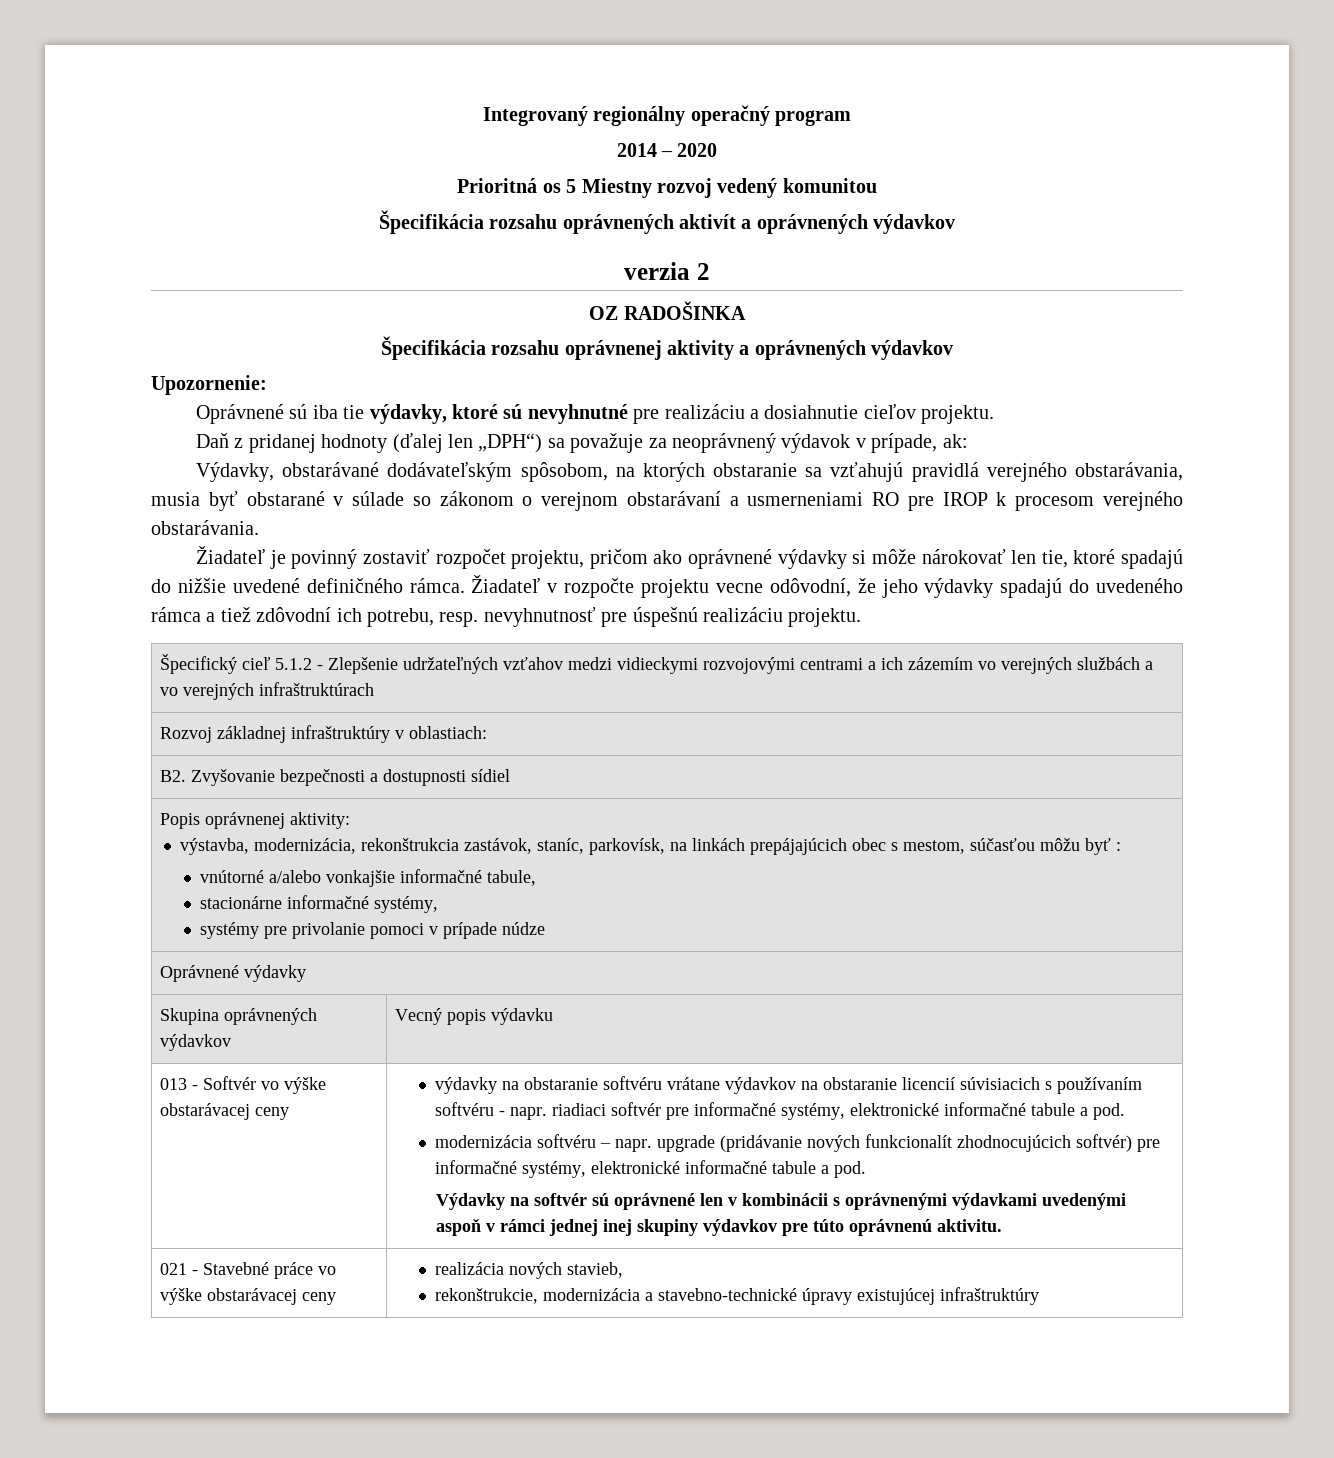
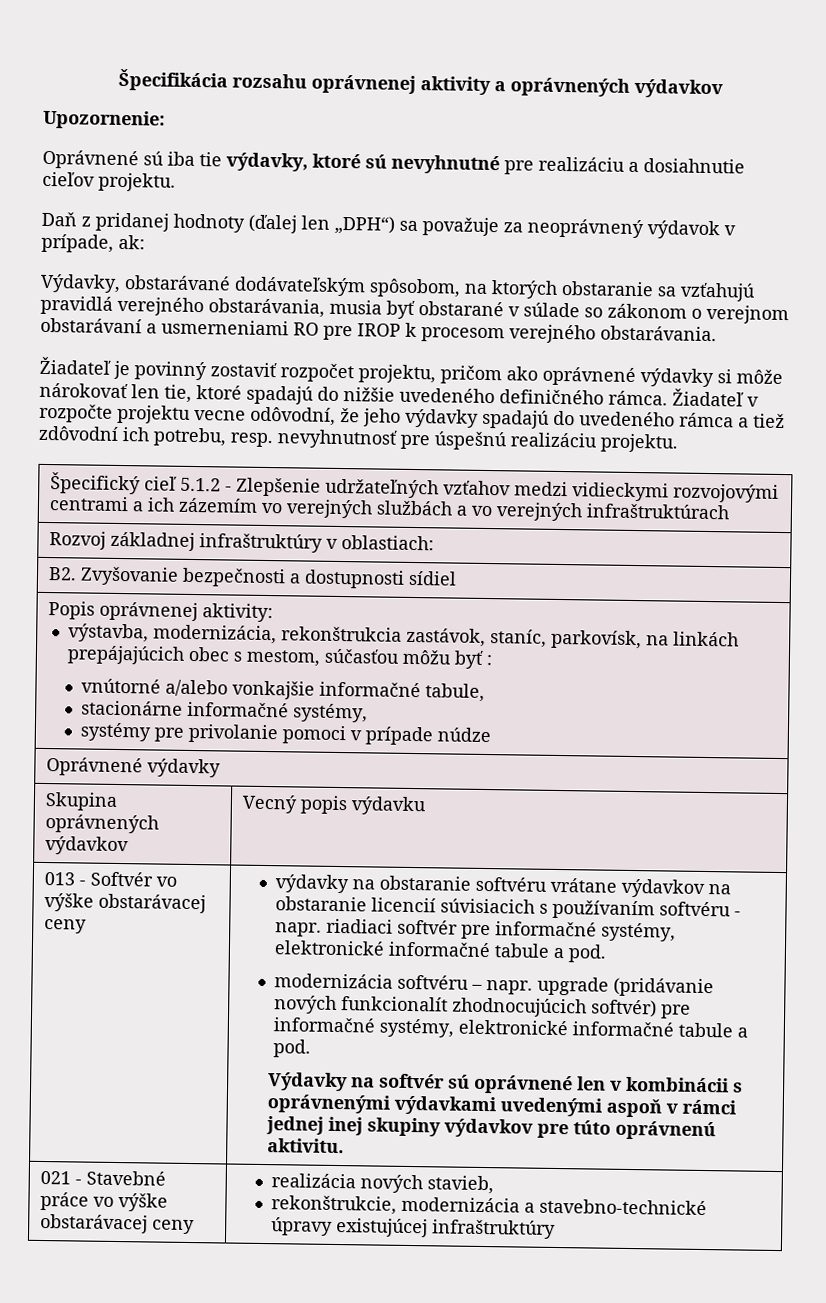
[482,105,852,126] [616,143,718,157] [457,178,877,198] [378,210,956,234] [624,262,710,280] [589,301,746,320] Integrovaný regionálny operačný program // 2014 – 2020 // Prioritná os 5 Miestny rozvoj vedený komunitou // Špecifikácia rozsahu oprávnených aktivít a oprávnených výdavkov // verzia 2 // OZ RADOŠINKA // -> (118, 80) none
[232,578,300,593] uvedené -> [399,387,495,404] uvedeného

